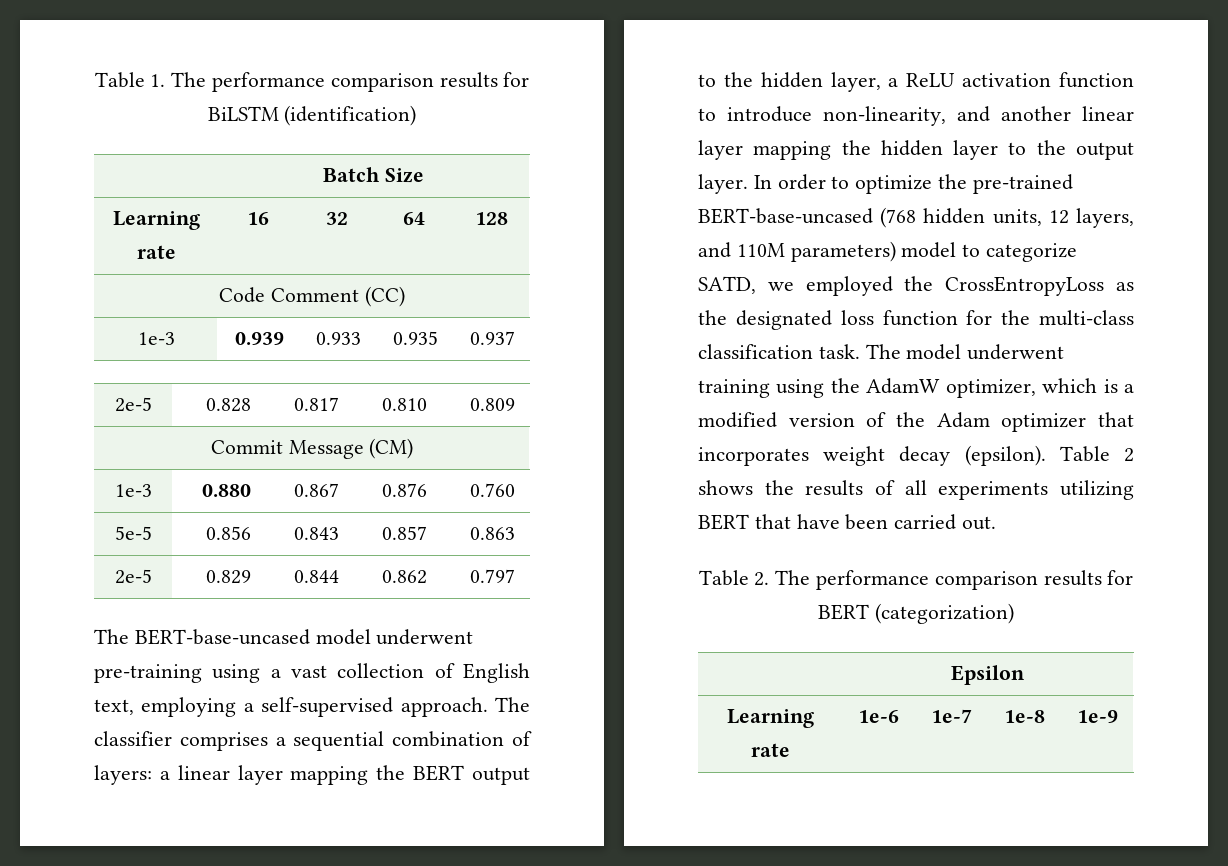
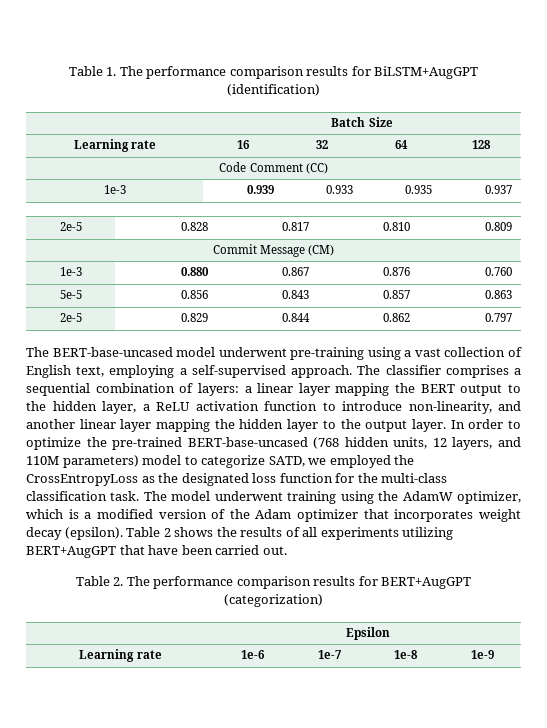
[207,106,279,121] BiLSTM -> [374,66,479,79] BiLSTM+AugGPT
[698,514,749,530] BERT -> [26,546,116,558] BERT+AugGPT
[818,604,870,620] BERT -> [381,577,472,589] BERT+AugGPT

